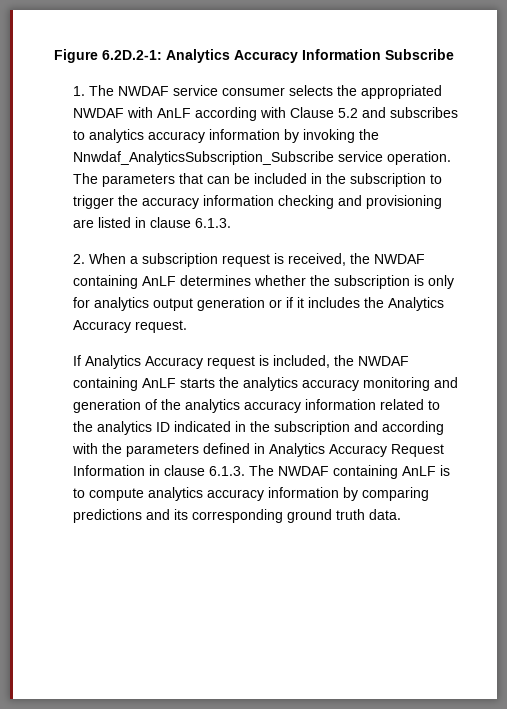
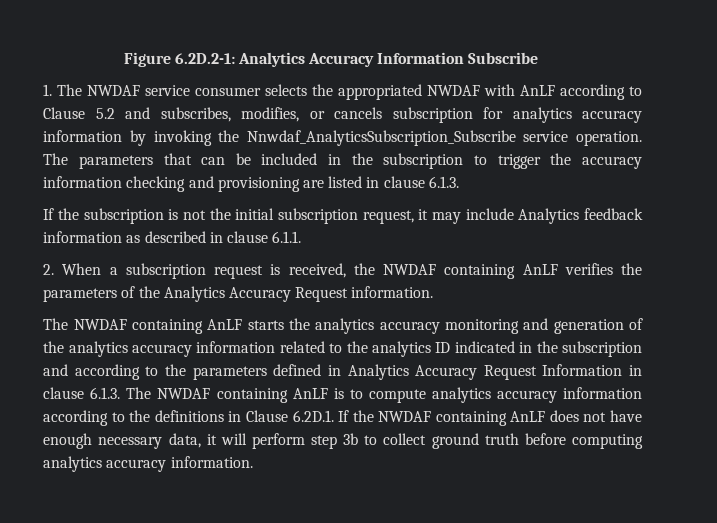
[259,107,286,118] with -> [628,86,642,96] to
[389,107,458,118] [72,130,85,140] subscribes to -> [160,107,504,123] subscribes, modifies, or cancels subscription for
(231, 223) none -> [43,208,643,224] [43,231,302,243] // If the subscription is not the initial subscription request, it may include Analytics feedback information as described in clause 6.1.1.
[179,275,454,289] [72,297,444,311] [72,320,187,333] [72,355,354,369] determines whether the subscription is only for analytics output generation or if it includes the Analytics Accuracy request. // If Analytics Accuracy request is included, the -> [564,263,642,275] [43,286,434,302] [43,318,69,330] verifies the parameters of the Analytics Accuracy Request information. // The
[71,443,98,454] with -> [145,366,159,376] to
[342,487,429,501] [72,509,401,523] by comparing predictions and its corresponding ground truth data. -> [43,410,643,426] [43,433,643,449] [43,456,253,472] according to the definitions in Clause 6.2D.1. If the NWDAF containing AnLF does not have enough necessary data, it will perform step 3b to collect ground truth before computing analytics accuracy information.

